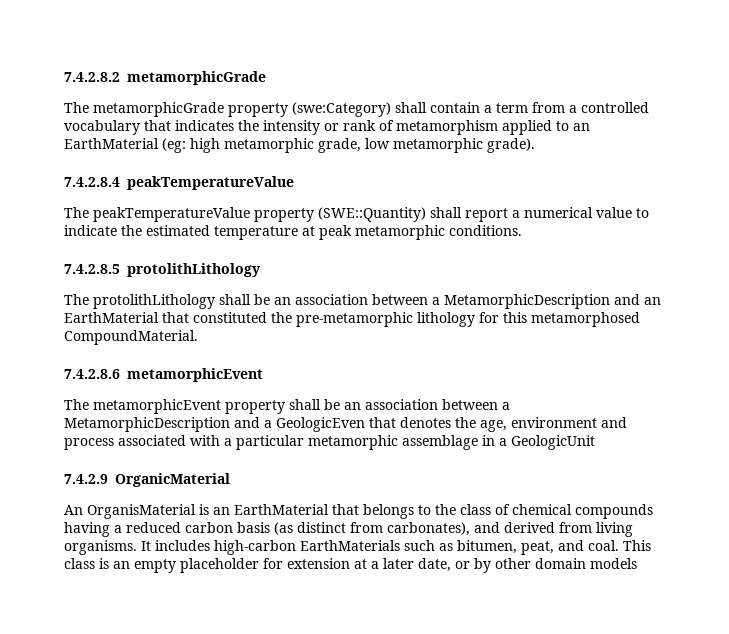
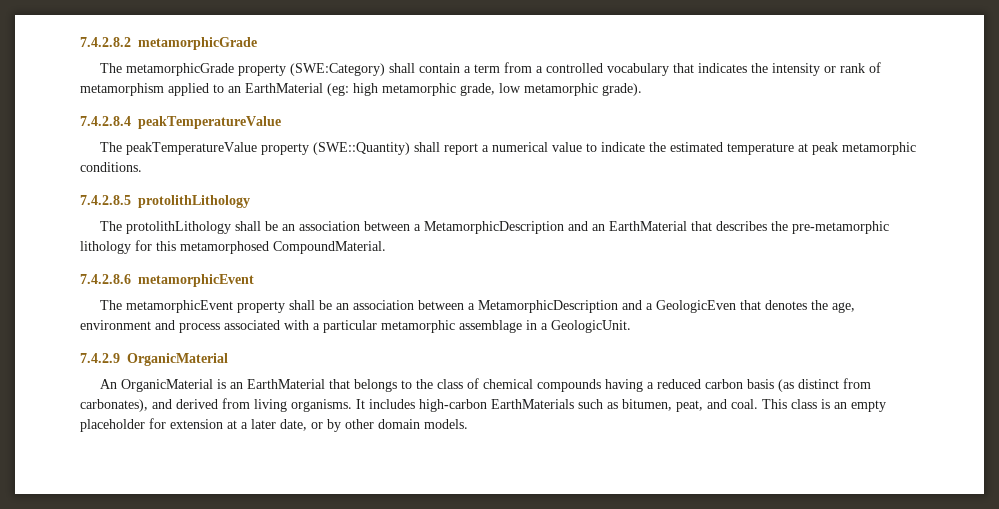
[292,102,391,117] (swe:Category) -> [290,63,386,76] (SWE:Category)
[193,312,267,323] constituted -> [716,221,768,231] describes
[511,435,595,450] GeologicUnit -> [551,320,631,333] GeologicUnit.
[87,504,196,519] OrganisMaterial -> [121,379,214,392] OrganicMaterial
[590,558,637,569] models -> [424,419,468,429] models.

